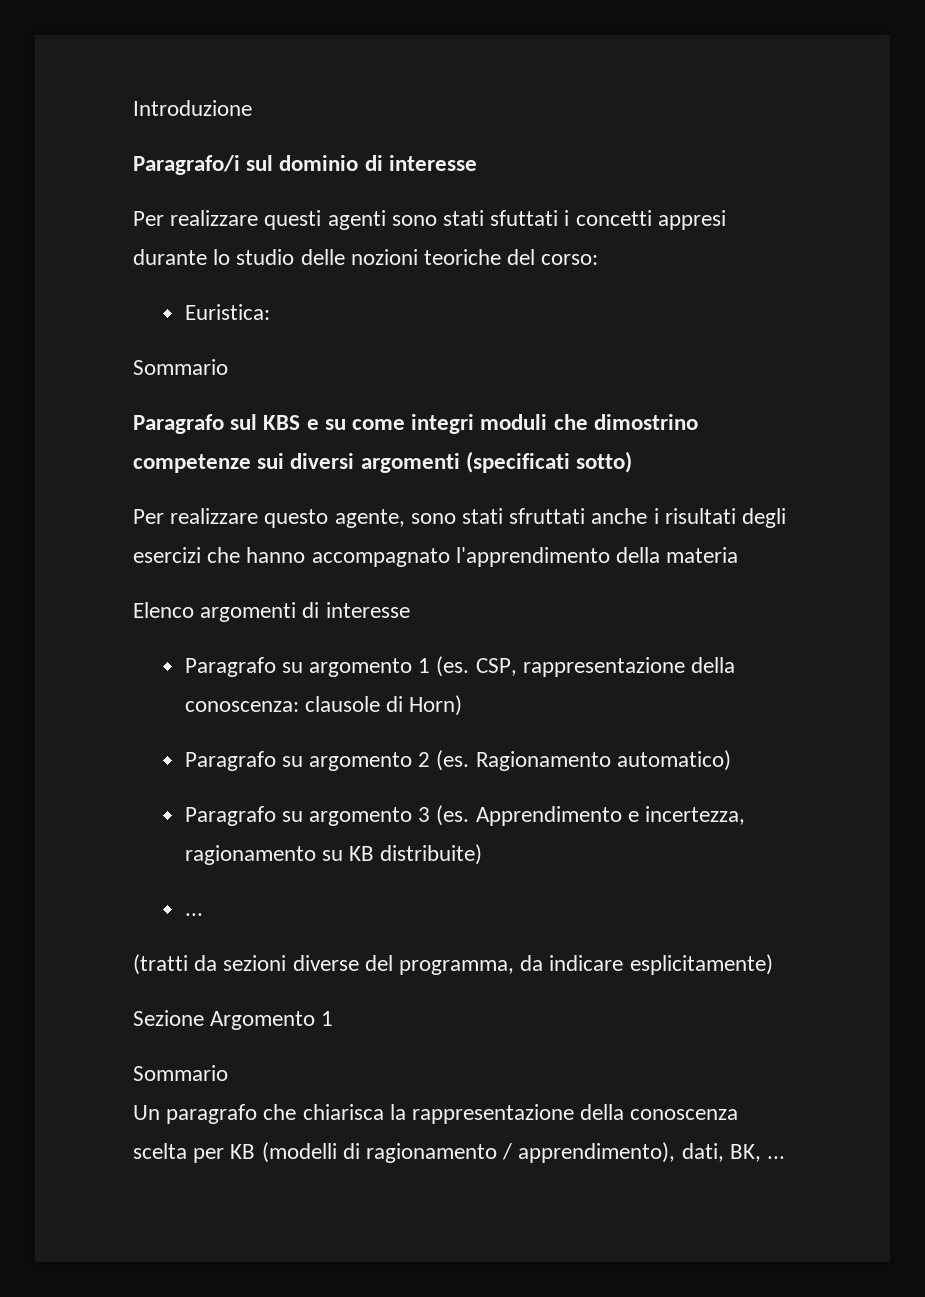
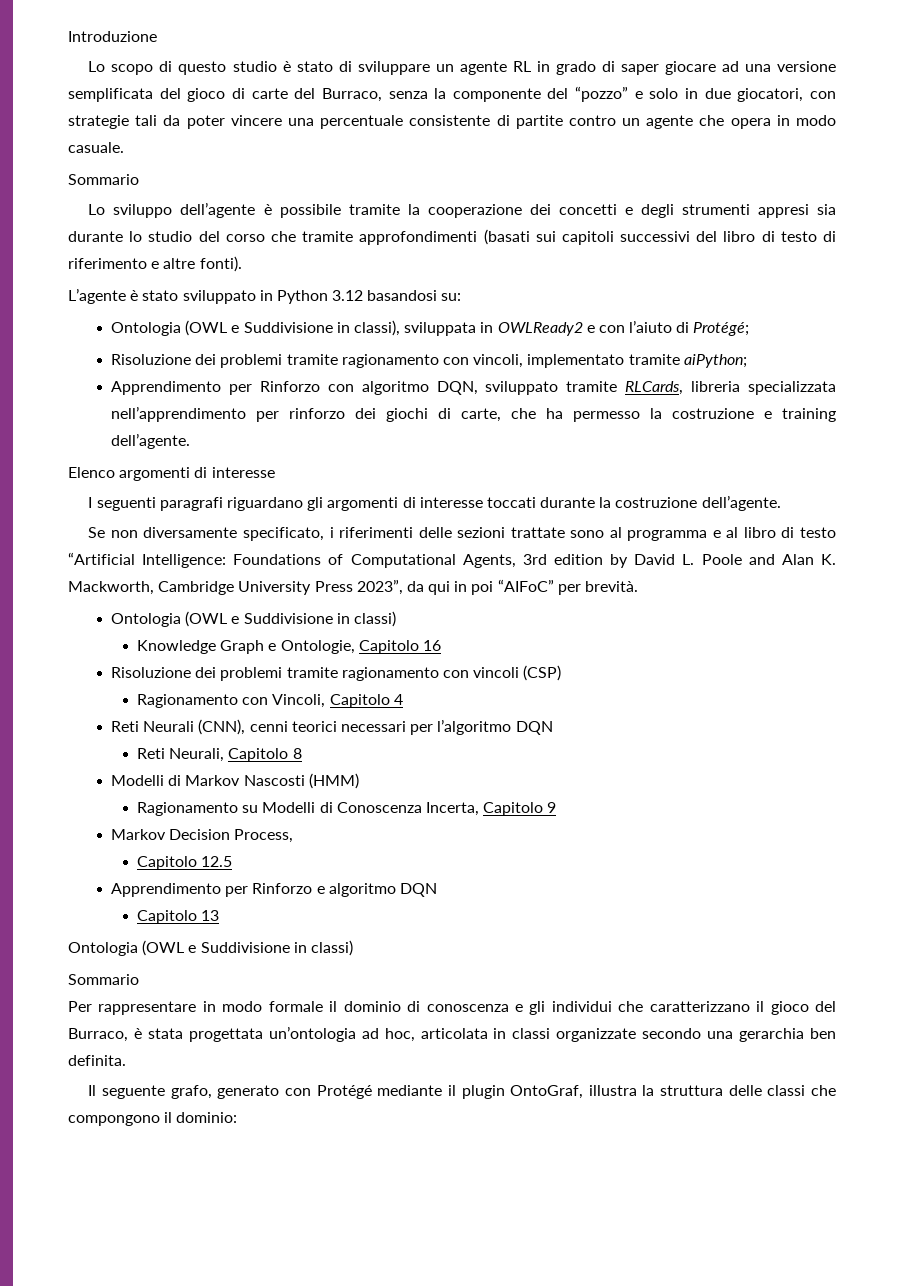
[133,155,477,175] [133,210,726,230] [133,249,599,265] [184,304,270,320] [133,359,228,375] [133,414,698,434] [133,451,633,473] [133,508,787,528] [133,547,739,567] [133,602,410,622] [184,656,736,677] [184,695,463,716] [184,750,731,771] [184,805,746,826] [184,844,483,865] [184,913,203,916] [133,954,773,975] [133,1010,334,1030] [133,1065,228,1081] [133,1104,739,1124] [133,1142,786,1163] Paragrafo/i sul dominio di interesse // Per realizzare questi agenti sono stati sfuttati i concetti appresi durante lo studio delle nozioni teoriche del corso: // Euristica: // Sommario // Paragrafo sul KBS e su come integri moduli che dimostrino competenze sui diversi argomenti (specificati sotto) // Per realizzare questo agente, sono stati sfruttati anche i risultati degli esercizi che hanno accompagnato l'apprendimento della materia // Elenco argomenti di interesse // Paragrafo su argomento 1 (es. CSP, rappresentazione della conoscenza: clausole di Horn) // Paragrafo su argomento 2 (es. Ragionamento automatico) // Paragrafo su argomento 3 (es. Apprendimento e incertezza, ragionamento su KB distribuite) // ... // (tratti da sezioni diverse del programma, da indicare esplicitamente) // Sezione Argomento 1 // Sommario // Un paragrafo che chiarisca la rappresentazione della conoscenza scelta per KB (modelli di ragionamento / apprendimento), dati, BK, ... -> [88,61,836,75] [68,86,836,102] [68,115,836,129] [68,142,124,153] [68,174,139,185] [88,202,836,218] [68,229,836,245] [68,256,242,272] [68,288,462,304] [111,320,750,336] [111,354,747,368] [111,381,837,395] [111,406,836,422] [111,433,191,449] [68,467,275,481] [88,495,781,511] [88,527,836,541] [68,552,836,568] [68,579,639,595] [111,611,396,627] [136,640,441,654] [111,665,562,681] [136,694,403,708] [111,719,553,735] [136,748,302,762] [111,773,359,789] [136,802,557,816] [111,829,294,843] [136,856,233,870] [111,883,437,897] [136,910,220,924] [68,940,353,956] [68,974,139,985] [68,1001,836,1015] [68,1026,837,1042] [68,1055,126,1066] [88,1085,836,1099] [68,1112,238,1126] Lo scopo di questo studio è stato di sviluppare un agente RL in grado di saper giocare ad una versione semplificata del gioco di carte del Burraco, senza la componente del “pozzo” e solo in due giocatori, con strategie tali da poter vincere una percentuale consistente di partite contro un agente che opera in modo casuale. // Sommario // Lo sviluppo dell’agente è possibile tramite la cooperazione dei concetti e degli strumenti appresi sia durante lo studio del corso che tramite approfondimenti (basati sui capitoli successivi del libro di testo di riferimento e altre fonti). // L’agente è stato sviluppato in Python 3.12 basandosi su: // Ontologia (OWL e Suddivisione in classi), sviluppata in OWLReady2 e con l’aiuto di Protégé; // Risoluzione dei problemi tramite ragionamento con vincoli, implementato tramite aiPython; // Apprendimento per Rinforzo con algoritmo DQN, sviluppato tramite RLCards, libreria specializzata nell’apprendimento per rinforzo dei giochi di carte, che ha permesso la costruzione e training dell’agente. // Elenco argomenti di interesse // I seguenti paragrafi riguardano gli argomenti di interesse toccati durante la costruzione dell’agente. // Se non diversamente specificato, i riferimenti delle sezioni trattate sono al programma e al libro di testo “Artificial Intelligence: Foundations of Computational Agents, 3rd edition by David L. Poole and Alan K. Mackworth, Cambridge University Press 2023”, da qui in poi “AIFoC” per brevità. // Ontologia (OWL e Suddivisione in classi) // Knowledge Graph e Ontologie, Capitolo 16 // Risoluzione dei problemi tramite ragionamento con vincoli (CSP) // Ragionamento con Vincoli, Capitolo 4 // Reti Neurali (CNN), cenni teorici necessari per l’algoritmo DQN // Reti Neurali, Capitolo 8 // Modelli di Markov Nascosti (HMM) // Ragionamento su Modelli di Conoscenza Incerta, Capitolo 9 // Markov Decision Process, // Capitolo 12.5 // Apprendimento per Rinforzo e algoritmo DQN // Capitolo 13 // Ontologia (OWL e Suddivisione in classi) // Sommario // Per rappresentare in modo formale il dominio di conoscenza e gli individui che caratterizzano il gioco del Burraco, è stata progettata un’ontologia ad hoc, articolata in classi organizzate secondo una gerarchia ben definita. // Il seguente grafo, generato con Protégé mediante il plugin OntoGraf, illustra la struttura delle classi che compongono il dominio:

